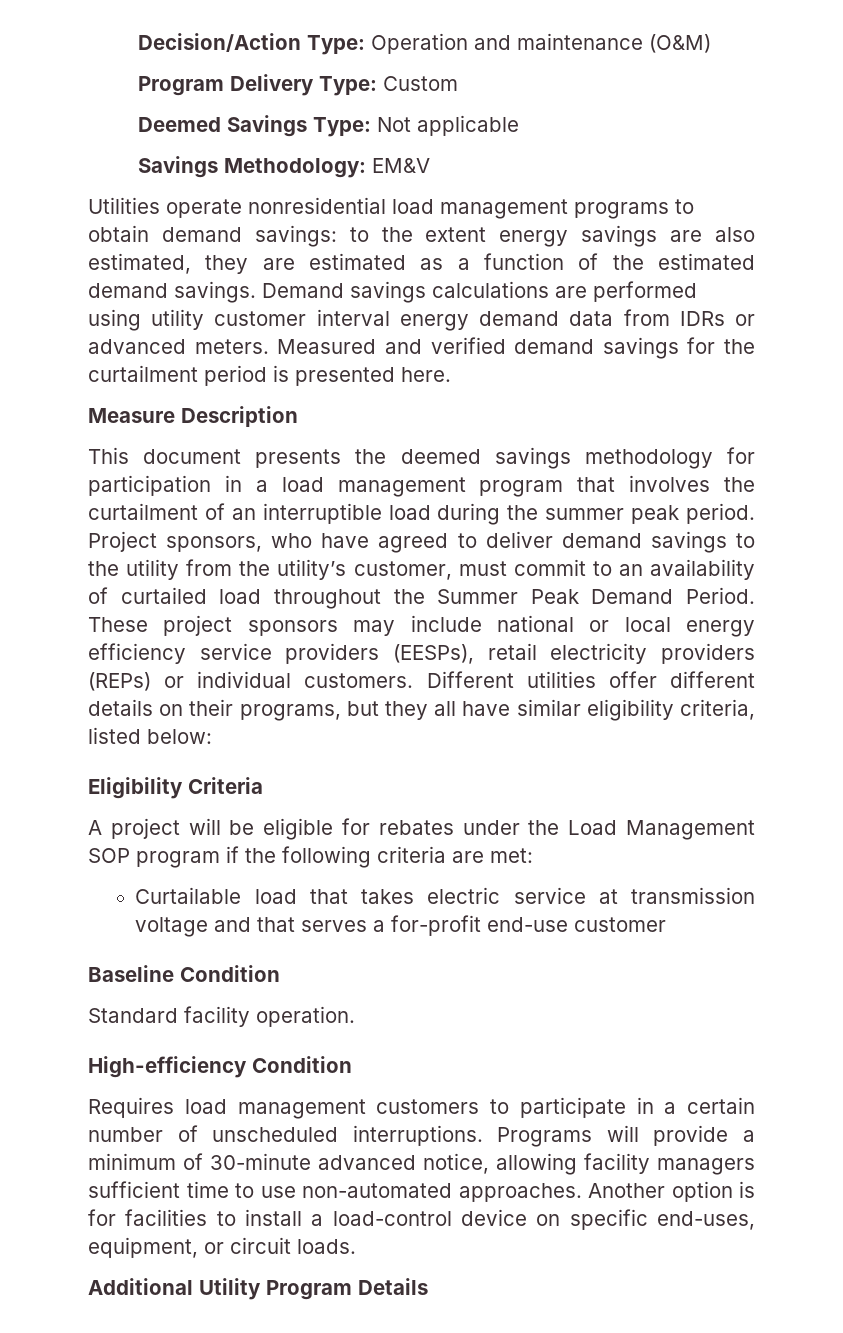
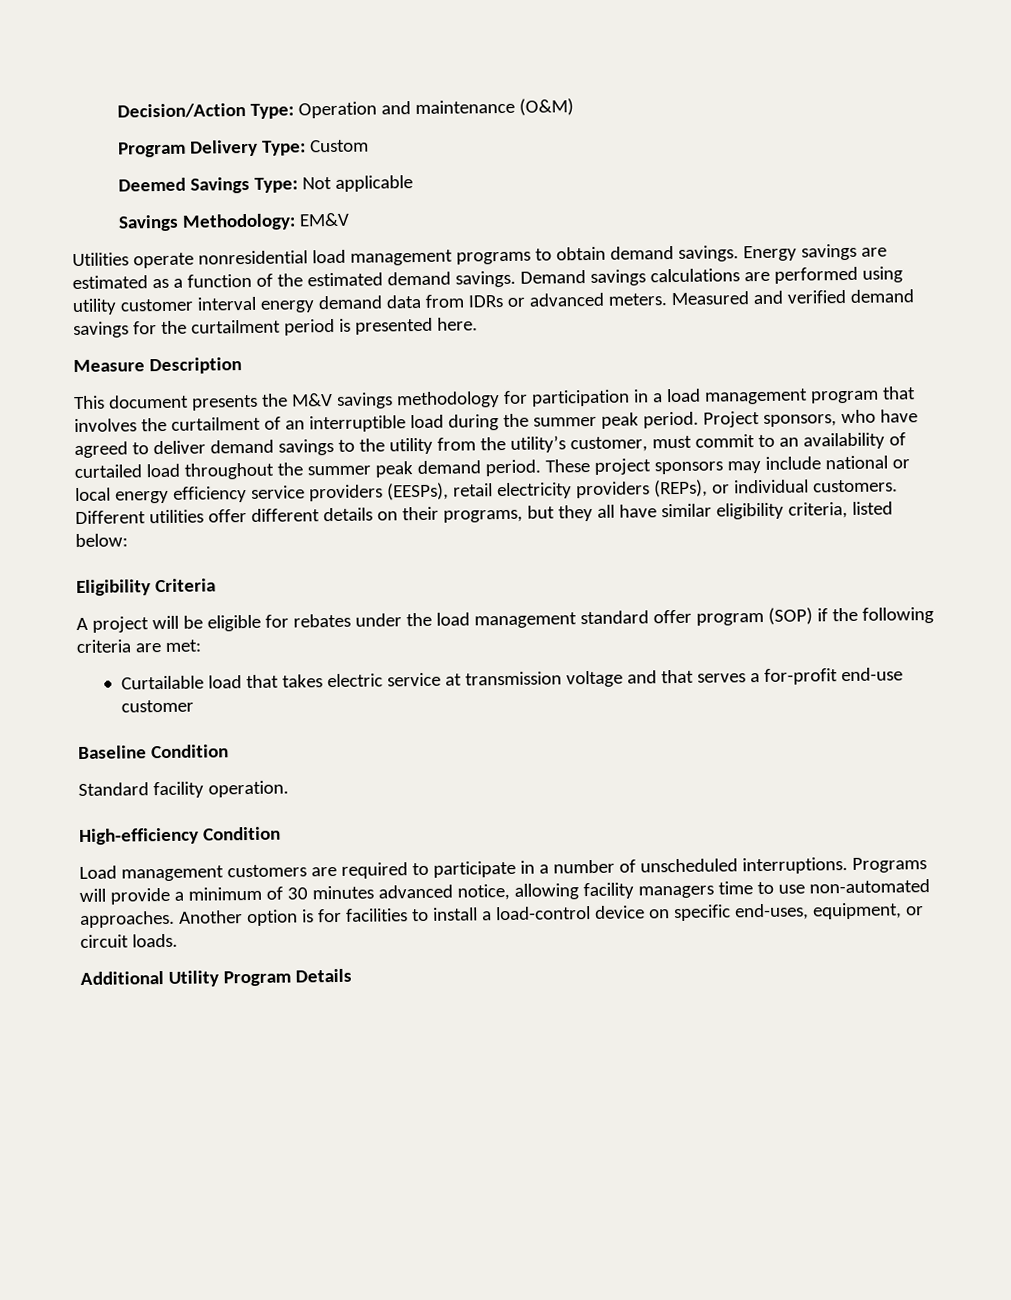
[254,225,756,247] [88,253,249,274] savings: to the extent energy savings are also estimated, they -> [677,243,857,262] savings. Energy savings
[400,449,481,464] deemed -> [290,393,333,407] M&V
[437,587,755,604] Summer Peak Demand Period. -> [306,459,541,478] summer peak demand period.
[88,672,151,691] (REPs) -> [653,479,708,498] (REPs),
[568,820,755,840] [88,848,220,868] Load Management SOP program -> [435,607,813,629] load management standard offer program (SOP)
[88,1097,480,1119] Requires load management customers -> [79,862,408,882] Load management customers are required
[687,1097,755,1114] certain -> (549, 869) none
[210,1153,311,1170] 30-minute -> [286,885,374,900] 30 minutes
[88,1181,180,1198] sufficient -> (714, 892) none

